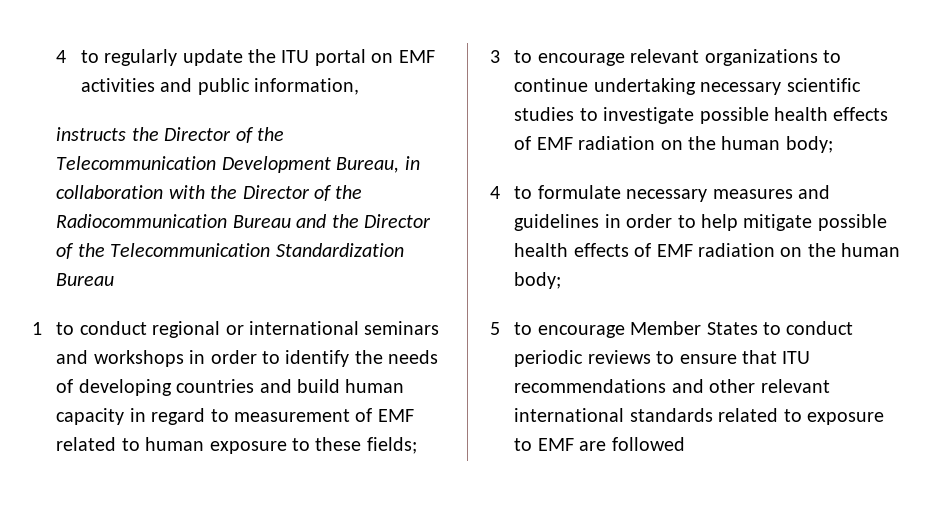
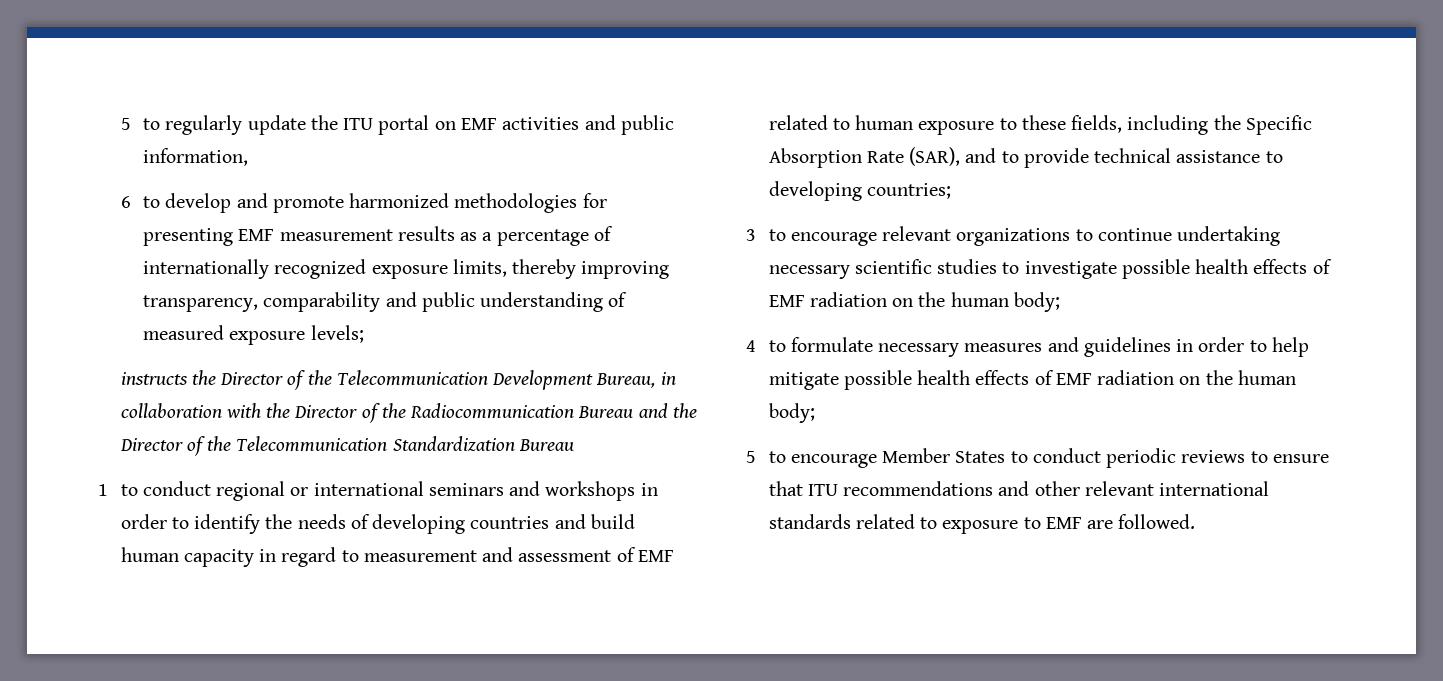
[56,50,67,63] 4 -> [120,118,131,130] 5
(360, 86) none -> [120,193,607,213] [143,226,614,246] [143,259,670,279] [143,292,628,312] [143,325,364,345] // 6 to develop and promote harmonized methodologies for presenting EMF measurement results as a percentage of internationally recognized exposure limits, thereby improving transparency, comparability and public understanding of measured exposure levels;
(351, 415) none -> [482,547,612,562] and assessment
[366,437,417,454] fields; -> [1071,115,1312,135] [768,147,1283,168] [768,181,951,201] fields, including the Specific Absorption Rate (SAR), and to provide technical assistance to developing countries;
[611,437,685,451] followed -> [1118,514,1196,529] followed.

